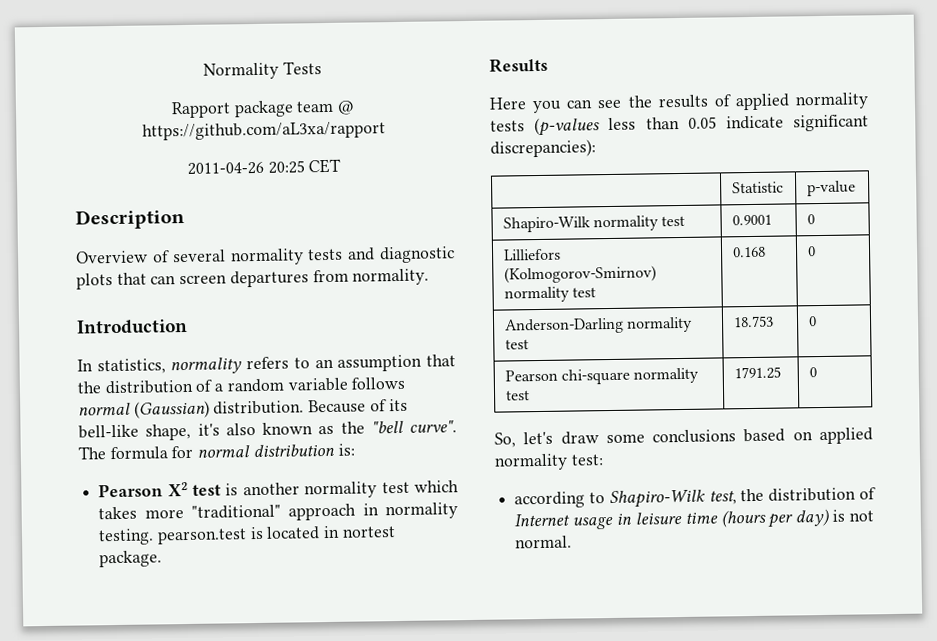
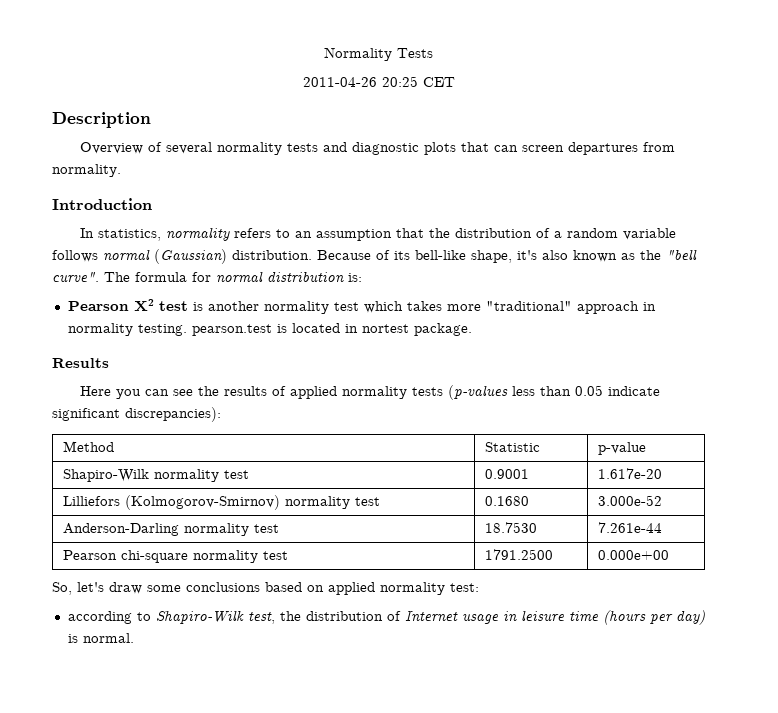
[170,100,356,119] [141,121,386,141] // Rapport package team @ https://github.com/aL3xa/rapport -> (433, 53) none
(596, 148) none -> [62,441,114,452] Method
[806,214,815,225] 0 -> [597,468,662,479] 1.617e-20
[731,246,766,258] [806,246,816,257] 0.168 | 0 -> [484,496,529,506] [597,495,662,506] 0.1680 | 3.000e-52
[732,315,774,328] [807,316,817,327] 18.753 | 0 -> [484,522,537,533] [597,522,662,533] 18.7530 | 7.261e-44
[733,366,781,380] [808,367,817,378] 1791.25 | 0 -> [484,549,553,560] [597,550,669,560] 1791.2500 | 0.000e+00
[848,510,874,522] not -> (78, 638) none

